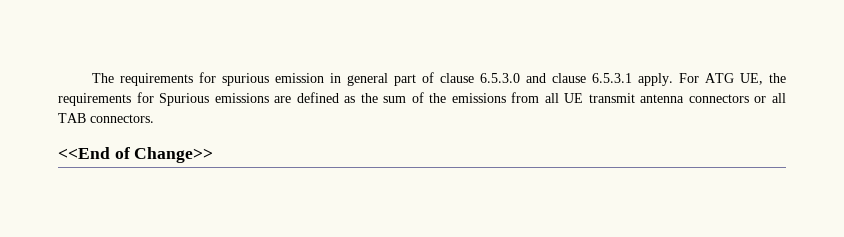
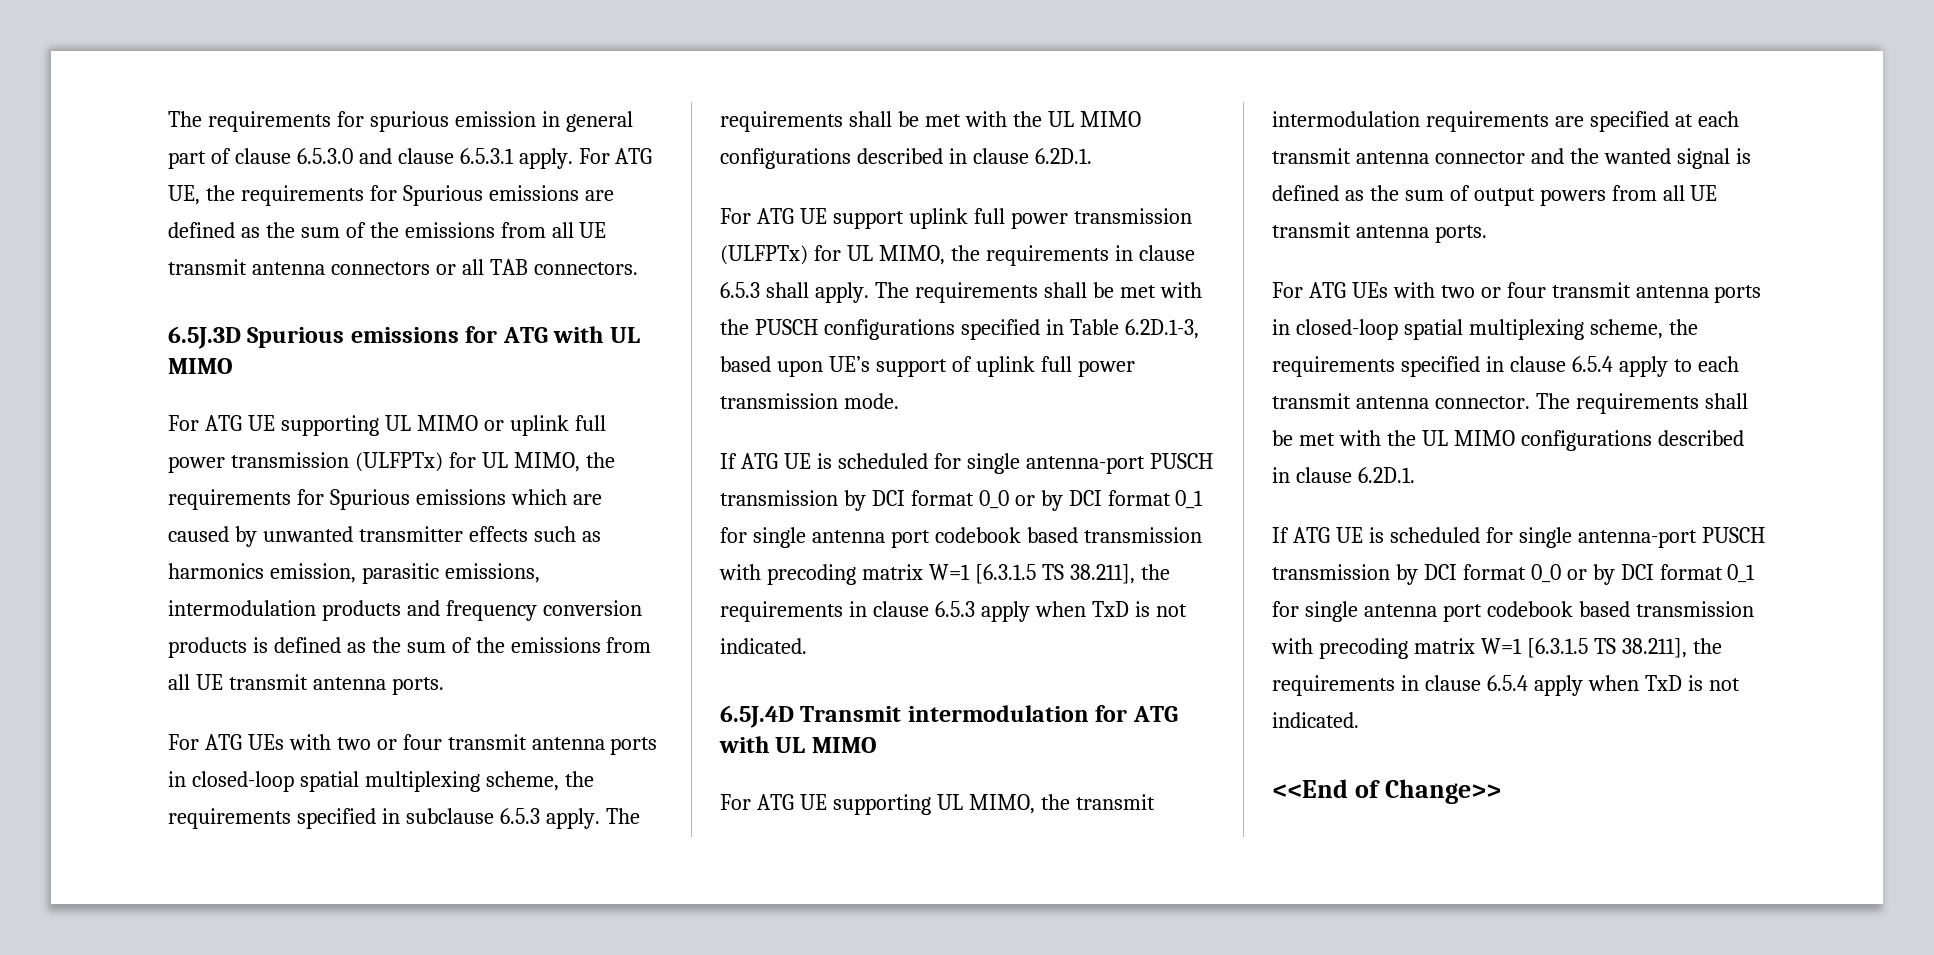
(154, 118) none -> [168,326,640,349] [168,358,233,374] [168,415,606,436] [168,452,615,473] [168,489,602,510] [168,526,601,547] [168,563,540,584] [168,600,642,621] [168,637,652,658] [168,674,444,695] [168,734,658,755] [168,771,594,792] [168,808,640,829] [720,111,1141,132] [720,148,1092,169] [720,208,1192,229] [720,245,1195,266] [720,282,1202,303] [720,319,1199,340] [720,356,1135,377] [720,393,899,409] [720,453,1213,474] [720,490,1204,511] [720,527,1202,548] [719,564,1170,585] [720,601,1187,622] [720,638,807,654] [720,705,1178,728] [719,736,877,753] [720,794,1155,815] [1272,111,1739,132] [1272,148,1751,169] [1272,185,1718,206] [1272,222,1487,243] [1272,282,1762,303] [1272,319,1698,340] [1272,356,1739,377] [1272,393,1748,414] [1272,430,1744,451] [1272,467,1415,483] [1272,527,1765,548] [1272,564,1756,585] [1272,601,1754,622] [1271,638,1722,659] [1272,675,1740,696] [1272,712,1359,728] // 6.5J.3D Spurious emissions for ATG with UL MIMO // For ATG UE supporting UL MIMO or uplink full power transmission (ULFPTx) for UL MIMO, the requirements for Spurious emissions which are caused by unwanted transmitter effects such as harmonics emission, parasitic emissions, intermodulation products and frequency conversion products is defined as the sum of the emissions from all UE transmit antenna ports. // For ATG UEs with two or four transmit antenna ports in closed-loop spatial multiplexing scheme, the requirements specified in subclause 6.5.3 apply. The requirements shall be met with the UL MIMO configurations described in clause 6.2D.1. // For ATG UE support uplink full power transmission (ULFPTx) for UL MIMO, the requirements in clause 6.5.3 shall apply. The requirements shall be met with the PUSCH configurations specified in Table 6.2D.1-3, based upon UE’s support of uplink full power transmission mode. // If ATG UE is scheduled for single antenna-port PUSCH transmission by DCI format 0_0 or by DCI format 0_1 for single antenna port codebook based transmission with precoding matrix W=1 [6.3.1.5 TS 38.211], the requirements in clause 6.5.3 apply when TxD is not indicated. // 6.5J.4D Transmit intermodulation for ATG with UL MIMO // For ATG UE supporting UL MIMO, the transmit intermodulation requirements are specified at each transmit antenna connector and the wanted signal is defined as the sum of output powers from all UE transmit antenna ports. // For ATG UEs with two or four transmit antenna ports in closed-loop spatial multiplexing scheme, the requirements specified in clause 6.5.4 apply to each transmit antenna connector. The requirements shall be met with the UL MIMO configurations described in clause 6.2D.1. // If ATG UE is scheduled for single antenna-port PUSCH transmission by DCI format 0_0 or by DCI format 0_1 for single antenna port codebook based transmission with precoding matrix W=1 [6.3.1.5 TS 38.211], the requirements in clause 6.5.4 apply when TxD is not indicated.

